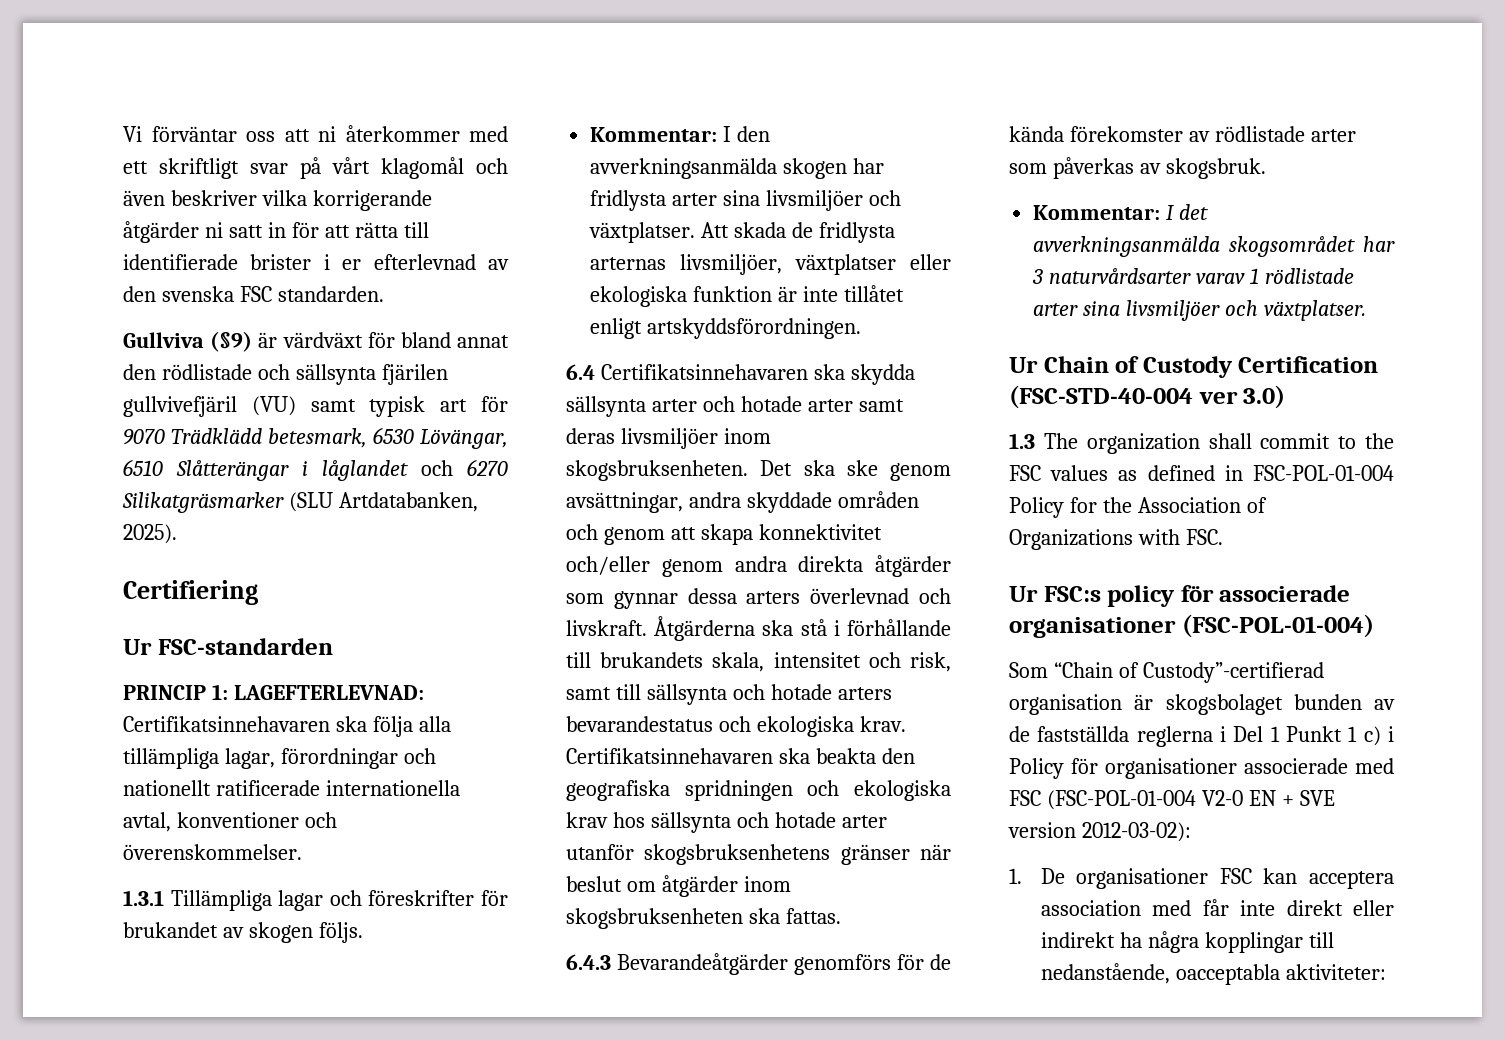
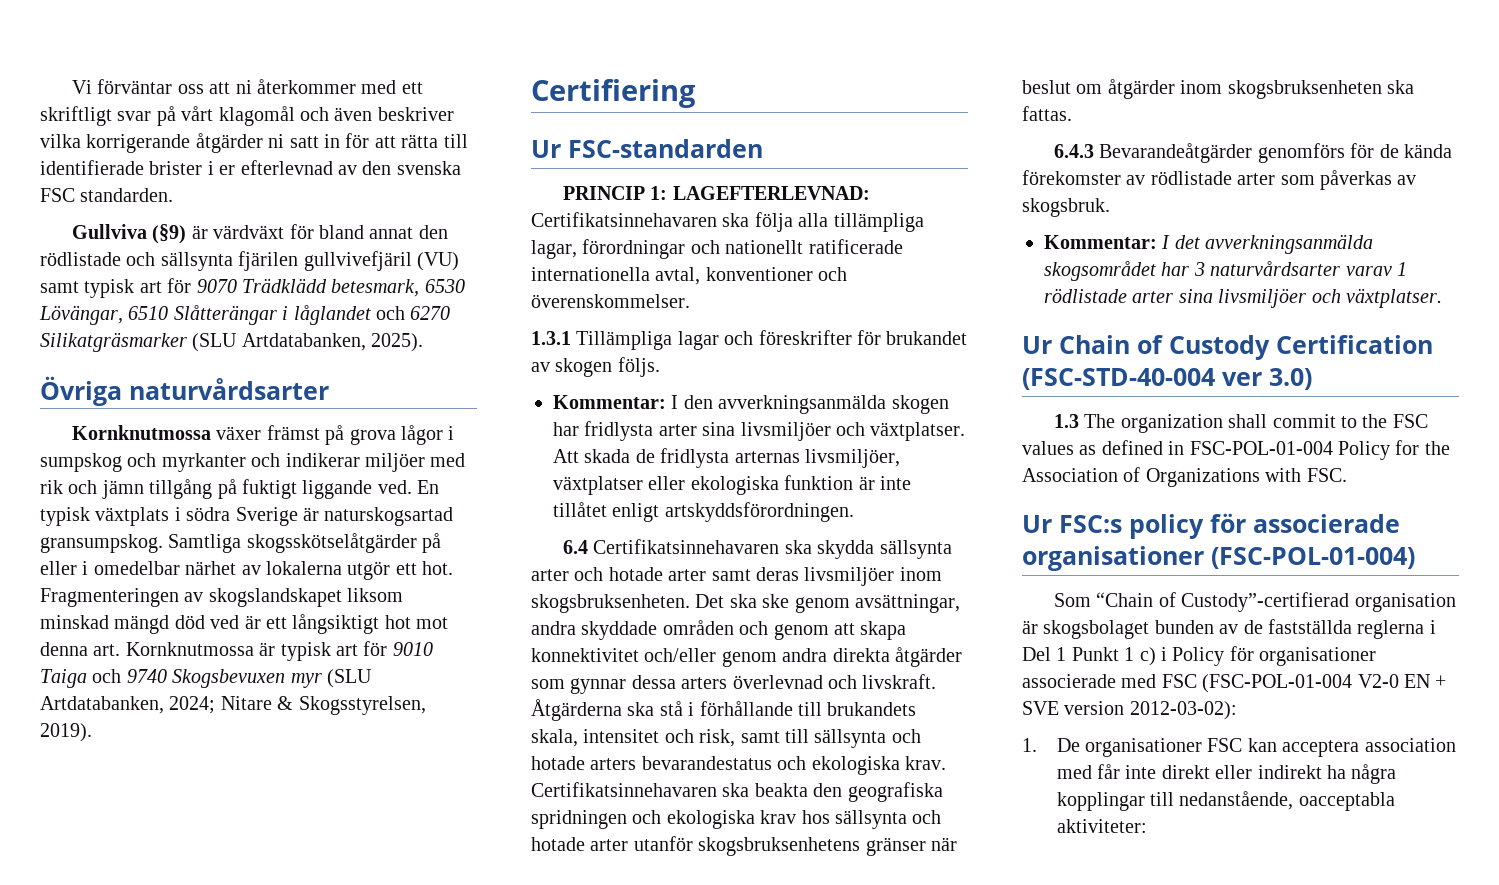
(177, 534) none -> [40,376,329,406] [71,425,455,445] [40,453,466,472] [40,479,440,499] [40,507,454,526] [40,533,442,553] [40,561,454,580] [40,588,404,607] [40,614,449,634] [40,641,433,661] [40,669,372,688] [40,696,426,715] [40,723,92,742] // Övriga naturvårdsarter // Kornknutmossa växer främst på grova lågor i sumpskog och myrkanter och indikerar miljöer med rik och jämn tillgång på fuktigt liggande ved. En typisk växtplats i södra Sverige är naturskogsartad gransumpskog. Samtliga skogsskötselåtgärder på eller i omedelbar närhet av lokalerna utgör ett hot. Fragmenteringen av skogslandskapet liksom minskad mängd död ved är ett långsiktigt hot mot denna art. Kornknutmossa är typisk art för 9010 Taiga och 9740 Skogsbevuxen myr (SLU Artdatabanken, 2024; Nitare & Skogsstyrelsen, 2019).

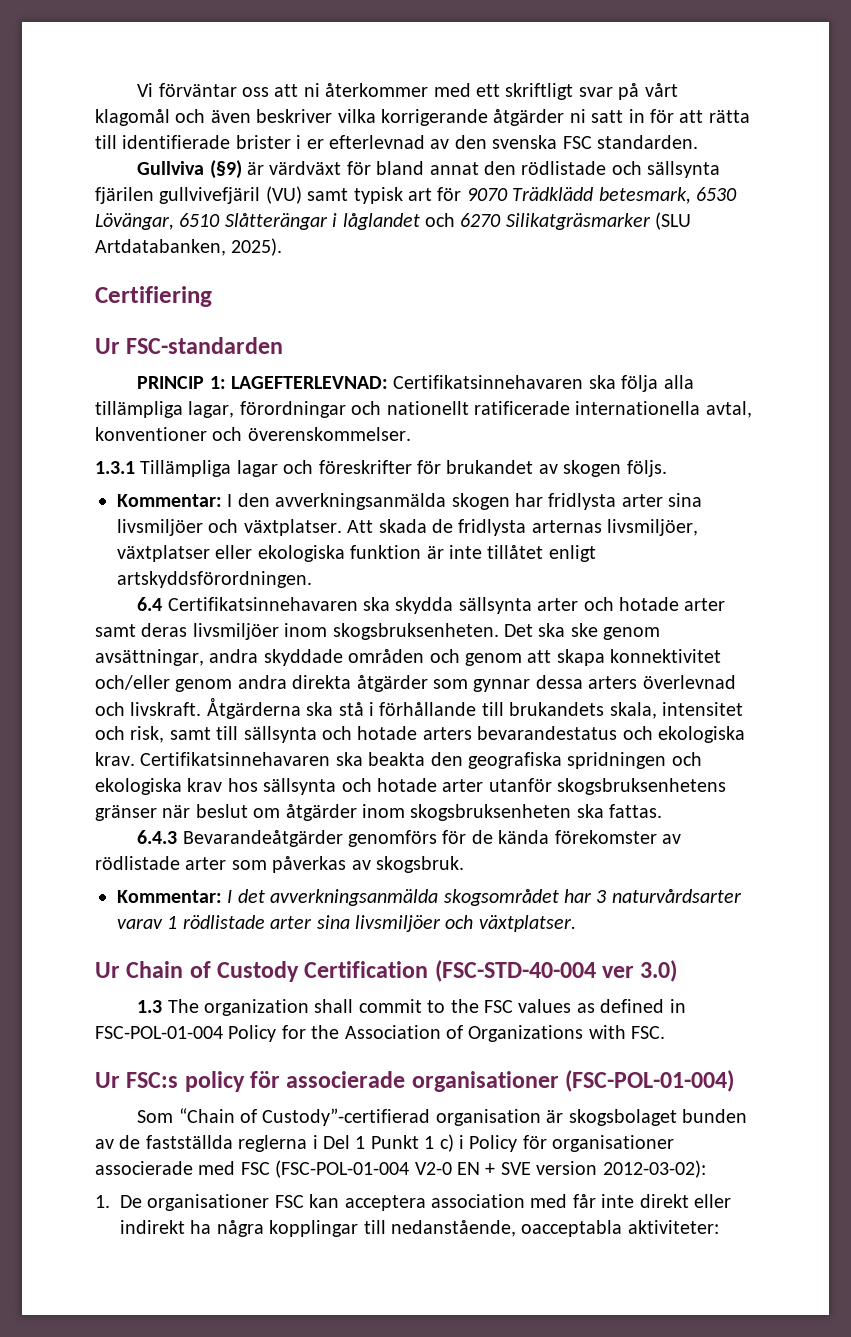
[40,376,329,406] [71,425,455,445] [40,453,466,472] [40,479,440,499] [40,507,454,526] [40,533,442,553] [40,561,454,580] [40,588,404,607] [40,614,449,634] [40,641,433,661] [40,669,372,688] [40,696,426,715] [40,723,92,742] // Övriga naturvårdsarter // Kornknutmossa växer främst på grova lågor i sumpskog och myrkanter och indikerar miljöer med rik och jämn tillgång på fuktigt liggande ved. En typisk växtplats i södra Sverige är naturskogsartad gransumpskog. Samtliga skogsskötselåtgärder på eller i omedelbar närhet av lokalerna utgör ett hot. Fragmenteringen av skogslandskapet liksom minskad mängd död ved är ett långsiktigt hot mot denna art. Kornknutmossa är typisk art för 9010 Taiga och 9740 Skogsbevuxen myr (SLU Artdatabanken, 2024; Nitare & Skogsstyrelsen, 2019). -> (283, 247) none

